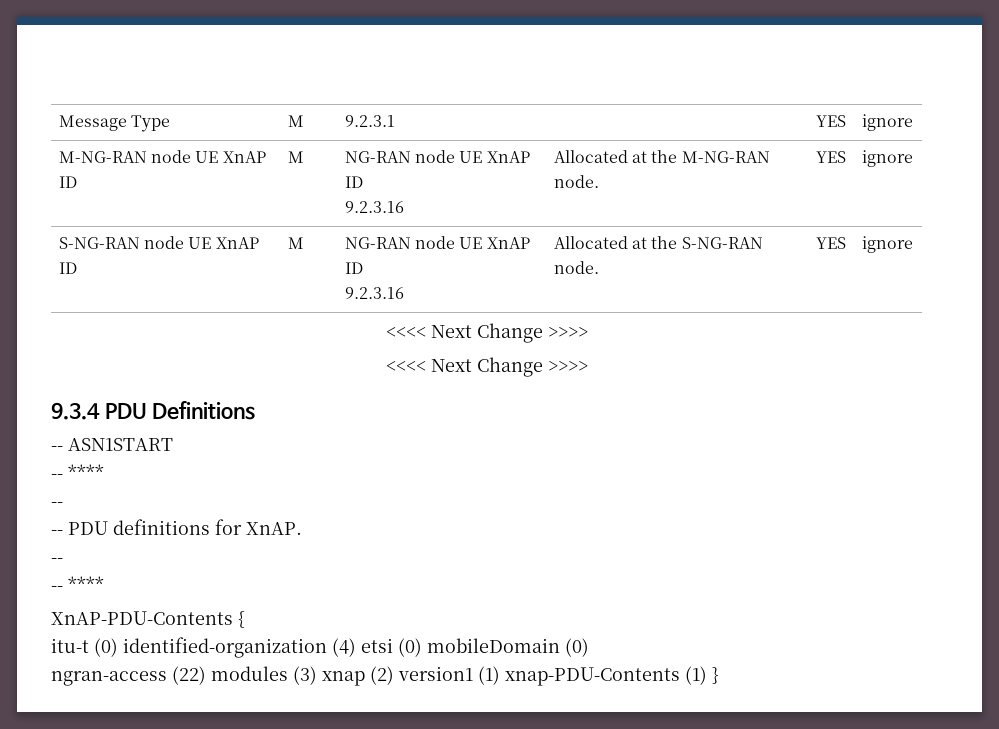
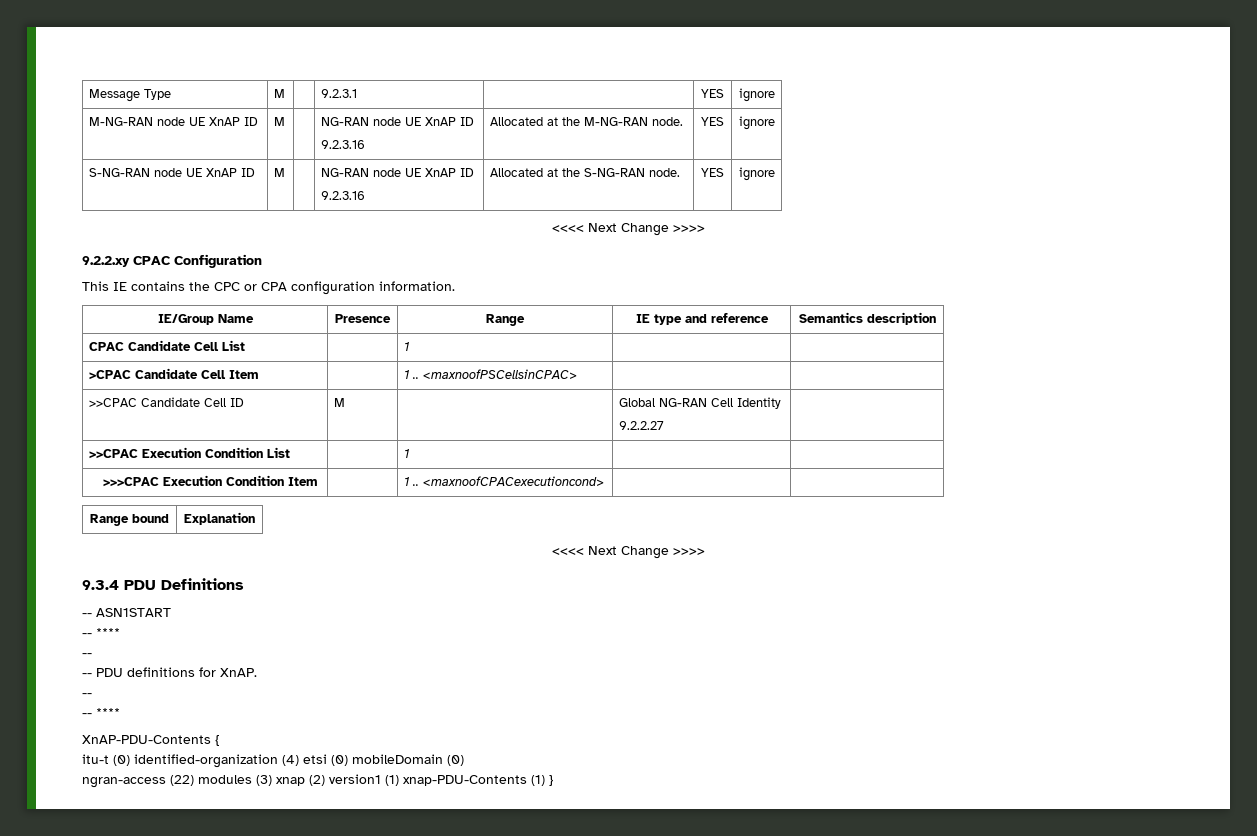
(588, 332) none -> [82,254,262,268] [82,281,455,295] [157,314,254,325] [335,314,391,323] [486,314,525,326] [635,313,769,325] [798,312,936,325] [88,340,245,351] [403,342,409,351] [88,368,259,380] [403,369,577,379] [88,397,244,407] [333,398,345,407] [618,397,781,409] [618,421,664,430] [88,447,290,459] [403,449,409,458] [103,475,319,487] [403,476,604,486] [90,514,169,526] [184,512,255,525] // 9.2.2.xy CPAC Configuration // This IE contains the CPC or CPA configuration information. // IE/Group Name | Presence | Range | IE type and reference | Semantics description // CPAC Candidate Cell List | | 1 | | // >CPAC Candidate Cell Item | | 1 .. <maxnoofPSCellsinCPAC> | | // >>CPAC Candidate Cell ID | M | | Global NG-RAN Cell Identity // 9.2.2.27 | // >>CPAC Execution Condition List | | 1 | | // >>>CPAC Execution Condition Item | | 1 .. <maxnoofCPACexecutioncond> | | // Range bound | Explanation

